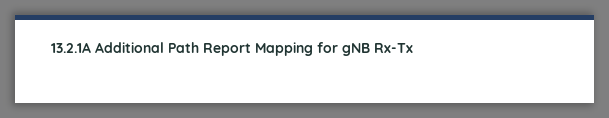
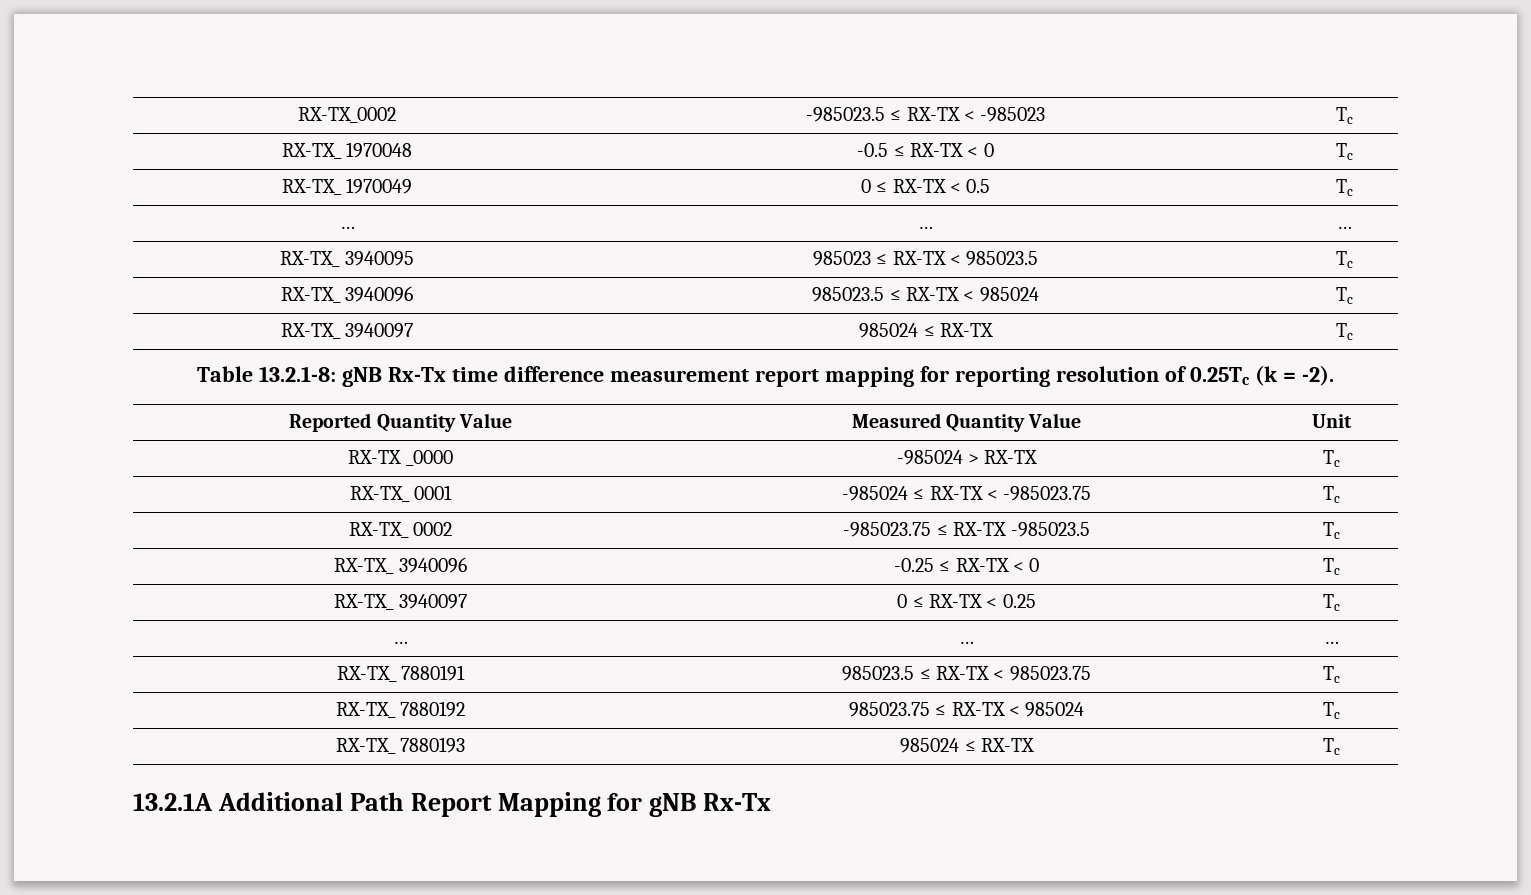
(51, 47) none -> [298,107,396,123] [805,107,1046,122] [1335,107,1353,124] [281,142,413,159] [857,143,994,157] [1335,143,1353,160] [281,178,413,195] [860,179,991,193] [1335,179,1353,196] [339,226,355,229] [918,226,933,229] [1336,226,1352,229] [280,251,414,267] [812,251,1039,266] [1335,251,1353,268] [280,286,414,303] [812,287,1039,302] [1335,287,1353,304] [280,323,414,339] [859,323,993,338] [1335,323,1353,340] [197,365,1334,387] [289,413,512,432] [851,413,1082,432] [1312,414,1352,428] [348,450,453,466] [896,450,1038,465] [1323,450,1340,467] [349,485,453,502] [841,486,1092,501] [1323,486,1340,503] [348,522,453,538] [843,522,1090,537] [1323,522,1340,539] [334,557,467,574] [893,558,1040,572] [1323,558,1340,575] [334,594,467,610] [897,594,1036,608] [1323,594,1340,611] [393,641,408,644] [959,641,974,644] [1324,641,1339,644] [336,665,466,682] [842,666,1091,681] [1323,666,1340,683] [335,701,466,718] [848,702,1085,717] [1323,702,1340,719] [335,737,466,754] [900,738,1034,753] [1323,738,1340,755] RX-TX_0002 | -985023.5 ≤ RX-TX < -985023 | Tc // RX-TX_ 1970048 | -0.5 ≤ RX-TX < 0 | Tc // RX-TX_ 1970049 | 0 ≤ RX-TX < 0.5 | Tc // … | … | … // RX-TX_ 3940095 | 985023 ≤ RX-TX < 985023.5 | Tc // RX-TX_ 3940096 | 985023.5 ≤ RX-TX < 985024 | Tc // RX-TX_ 3940097 | 985024 ≤ RX-TX | Tc // Table 13.2.1-8: gNB Rx-Tx time difference measurement report mapping for reporting resolution of 0.25Tc (k = -2). // Reported Quantity Value | Measured Quantity Value | Unit // RX-TX _0000 | -985024 > RX-TX | Tc // RX-TX_ 0001 | -985024 ≤ RX-TX < -985023.75 | Tc // RX-TX_ 0002 | -985023.75 ≤ RX-TX -985023.5 | Tc // RX-TX_ 3940096 | -0.25 ≤ RX-TX < 0 | Tc // RX-TX_ 3940097 | 0 ≤ RX-TX < 0.25 | Tc // … | … | … // RX-TX_ 7880191 | 985023.5 ≤ RX-TX < 985023.75 | Tc // RX-TX_ 7880192 | 985023.75 ≤ RX-TX < 985024 | Tc // RX-TX_ 7880193 | 985024 ≤ RX-TX | Tc //

